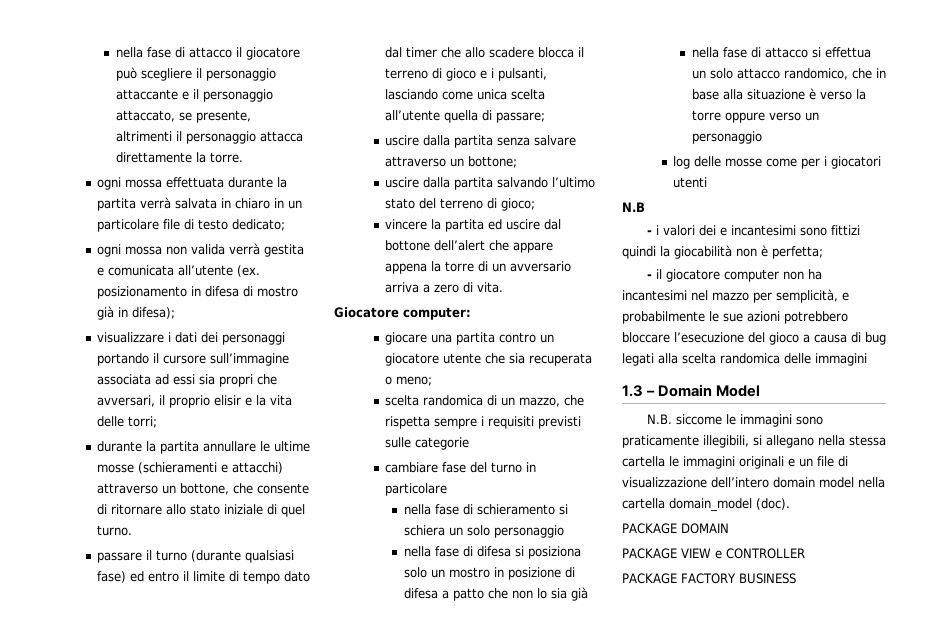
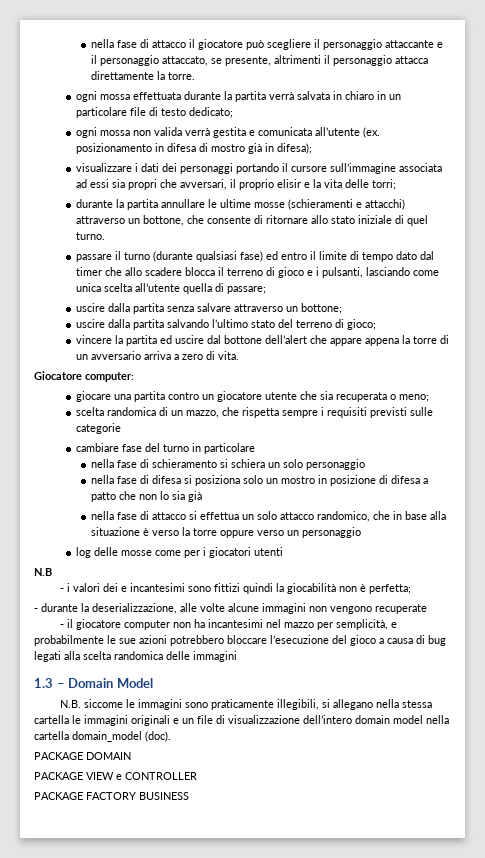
(823, 252) none -> [34,603,427,614] // - durante la deserializzazione, alle volte alcune immagini non vengono recuperate

